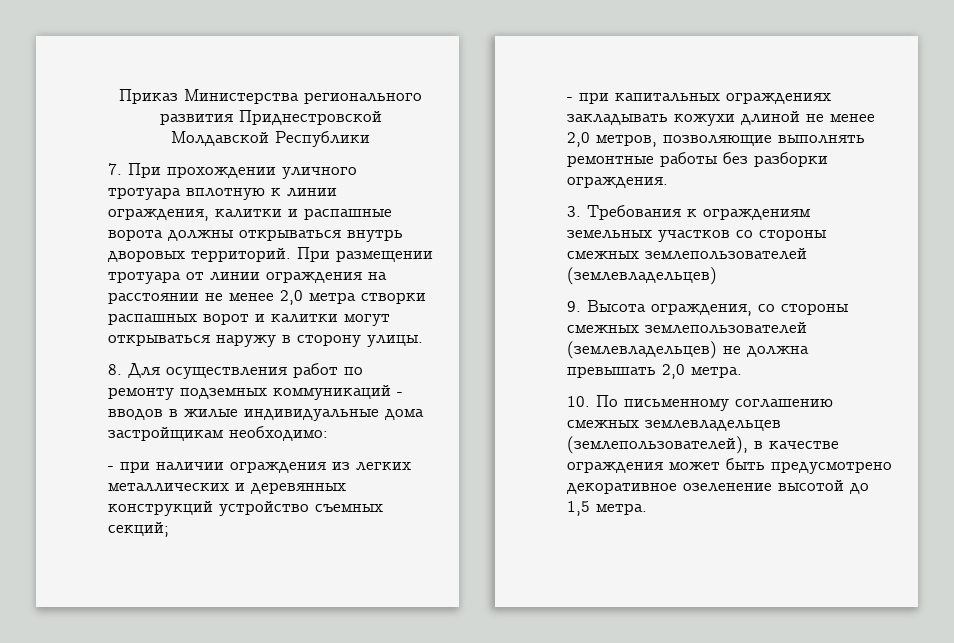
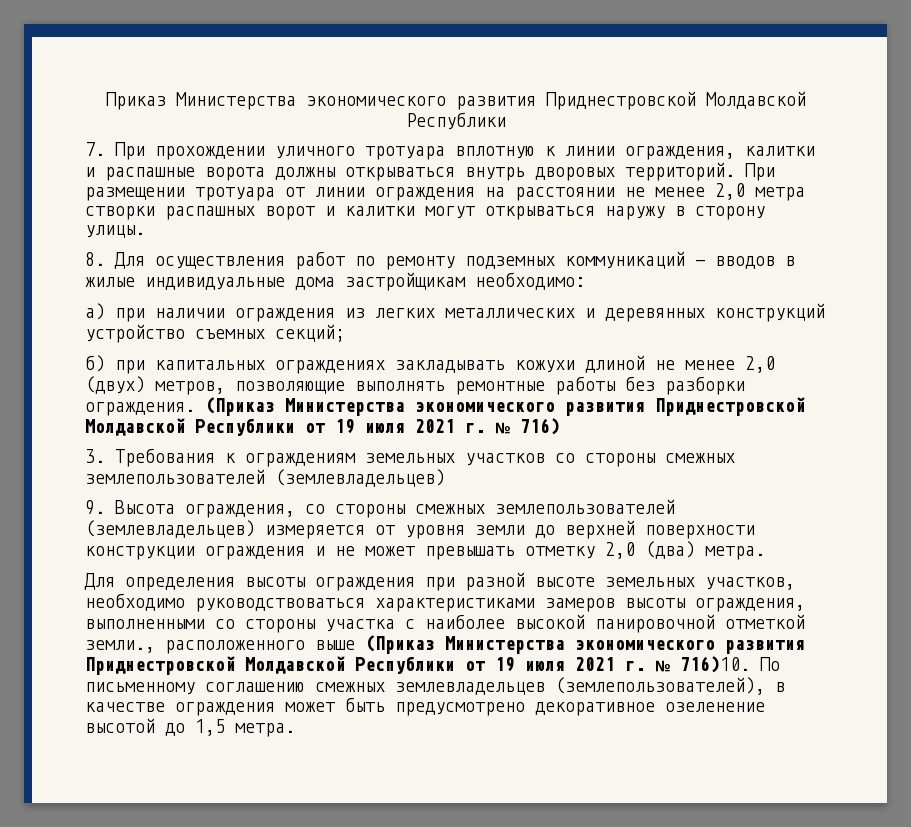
[304,92,422,104] регионального -> [305,96,446,106] экономического
[108,466,114,470] - -> [85,303,105,320] а)
[567,97,573,101] - -> [85,355,105,372] б)
(590, 139) none -> [85,376,145,394] (двух)
(668, 182) none -> [205,397,805,416] [85,418,560,436] (Приказ Министерства экономического развития Приднестровской Молдавской Республики от 19 июля 2021 г. № 716)
[723,346,809,357] [567,364,742,379] [567,396,590,407] не должна превышать 2,0 метра. // 10. -> [265,520,755,539] [85,541,765,560] [84,572,795,591] [85,593,805,612] [85,614,805,633] [85,635,805,654] [85,656,750,675] измеряется от уровня земли до верхней поверхности конструкции ограждения и не может превышать отметку 2,0 (два) метра. // Для определения высоты ограждения при разной высоте земельных участков, необходимо руководствоваться характеристиками замеров высоты ограждения, выполненными со стороны участка с наиболее высокой панировочной отметкой земли., расположенного выше (Приказ Министерства экономического развития Приднестровской Молдавской Республики от 19 июля 2021 г. № 716)10.

